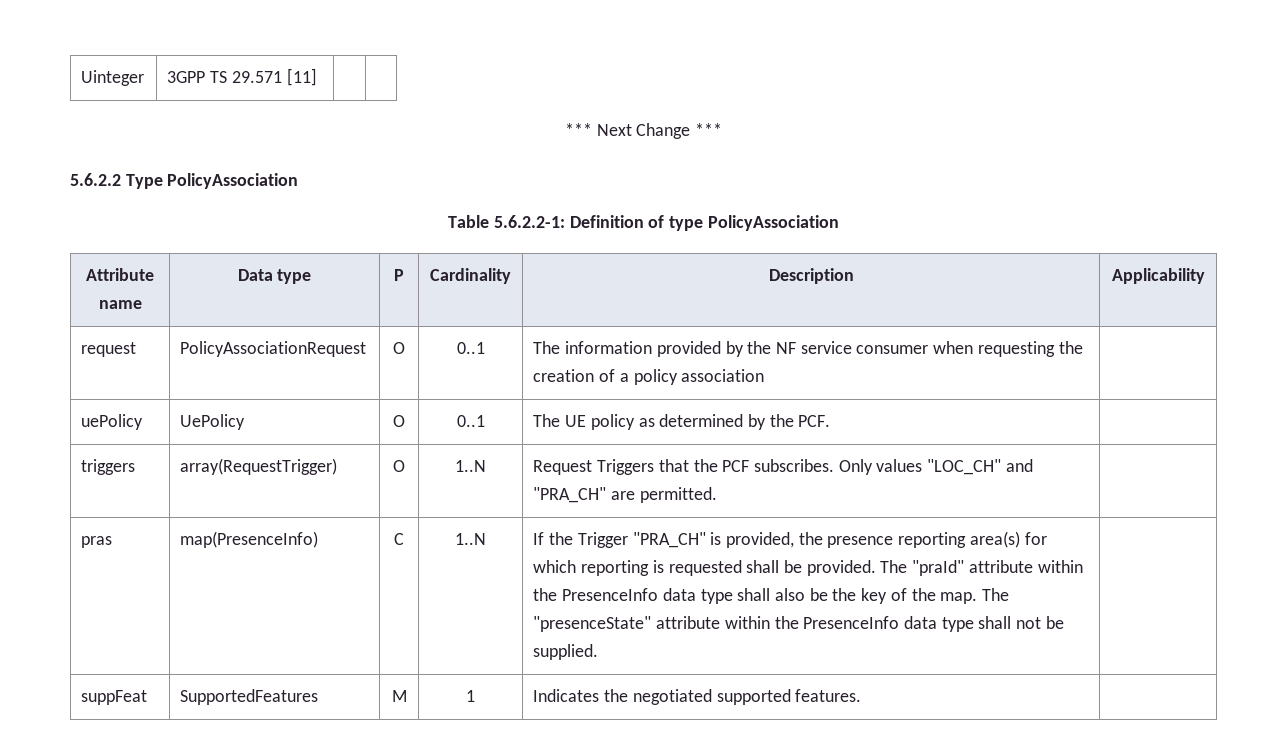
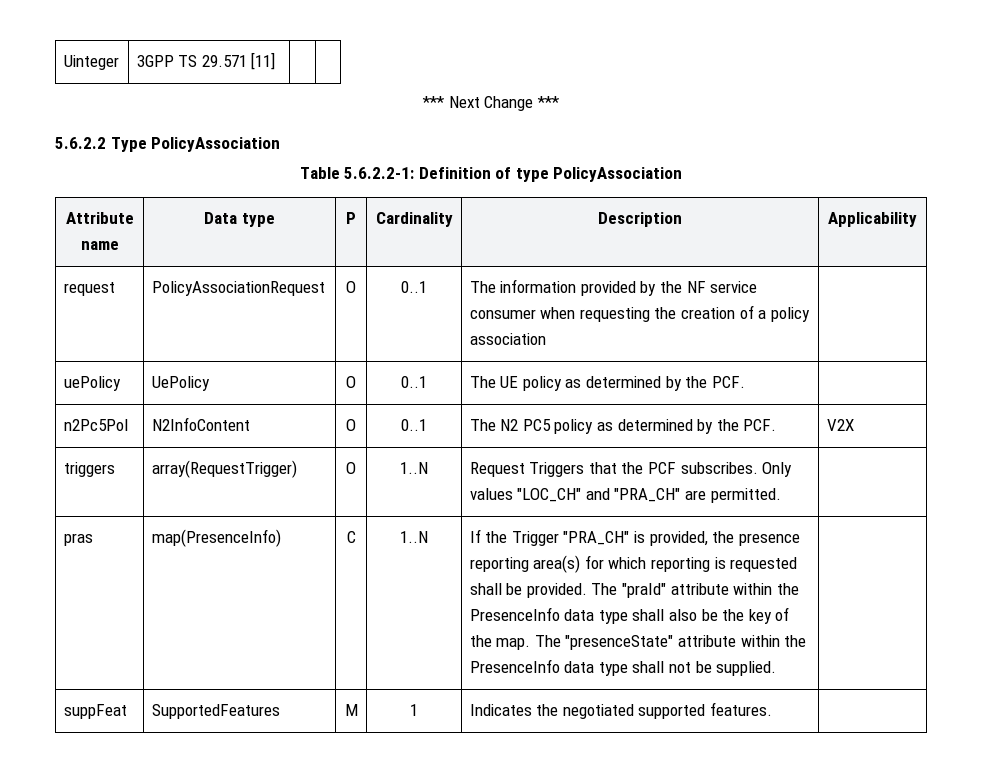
(831, 421) none -> [63,419,128,431] [151,417,250,431] [346,419,356,431] [401,419,427,431] [469,419,777,434] [826,419,854,431] // n2Pc5Pol | N2InfoContent | O | 0..1 | The N2 PC5 policy as determined by the PCF. | V2X

